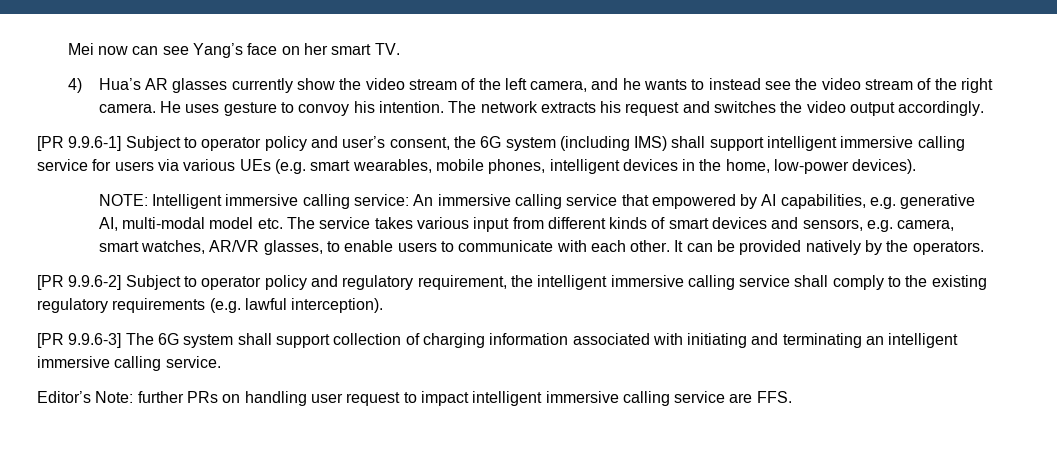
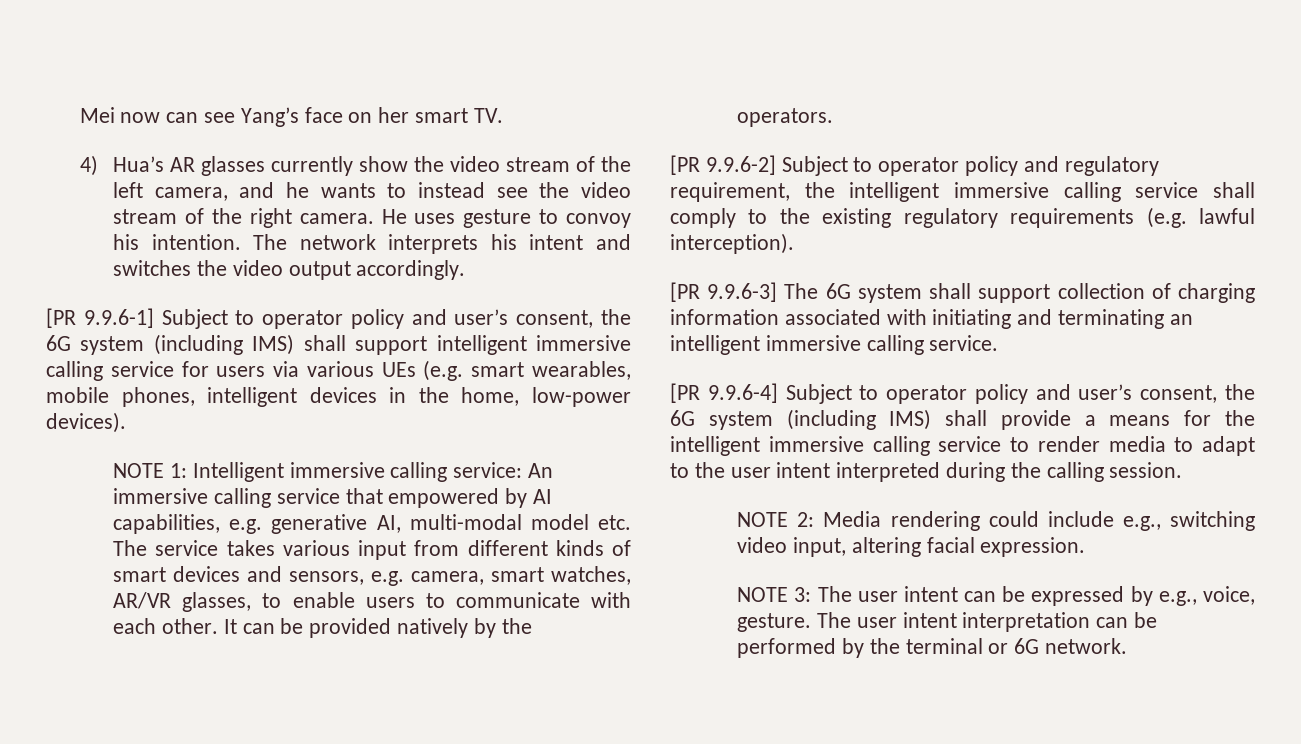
[540,101,680,116] extracts his request -> [388,234,584,254] interprets his intent
[98,194,148,206] NOTE: -> [113,463,187,478] NOTE 1:
[37,391,792,406] Editor’s Note: further PRs on handling user request to impact intelligent immersive calling service are FFS. -> [670,383,1255,404] [670,409,1255,430] [670,436,1255,456] [670,462,1183,482] [737,511,1255,531] [737,537,1086,557] [737,586,1255,606] [737,612,1157,632] [737,638,1127,658] [PR 9.9.6-4] Subject to operator policy and user’s consent, the 6G system (including IMS) shall provide a means for the intelligent immersive calling service to render media to adapt to the user intent interpreted during the calling session. // NOTE 2: Media rendering could include e.g., switching video input, altering facial expression. // NOTE 3: The user intent can be expressed by e.g., voice, gesture. The user intent interpretation can be performed by the terminal or 6G network.

